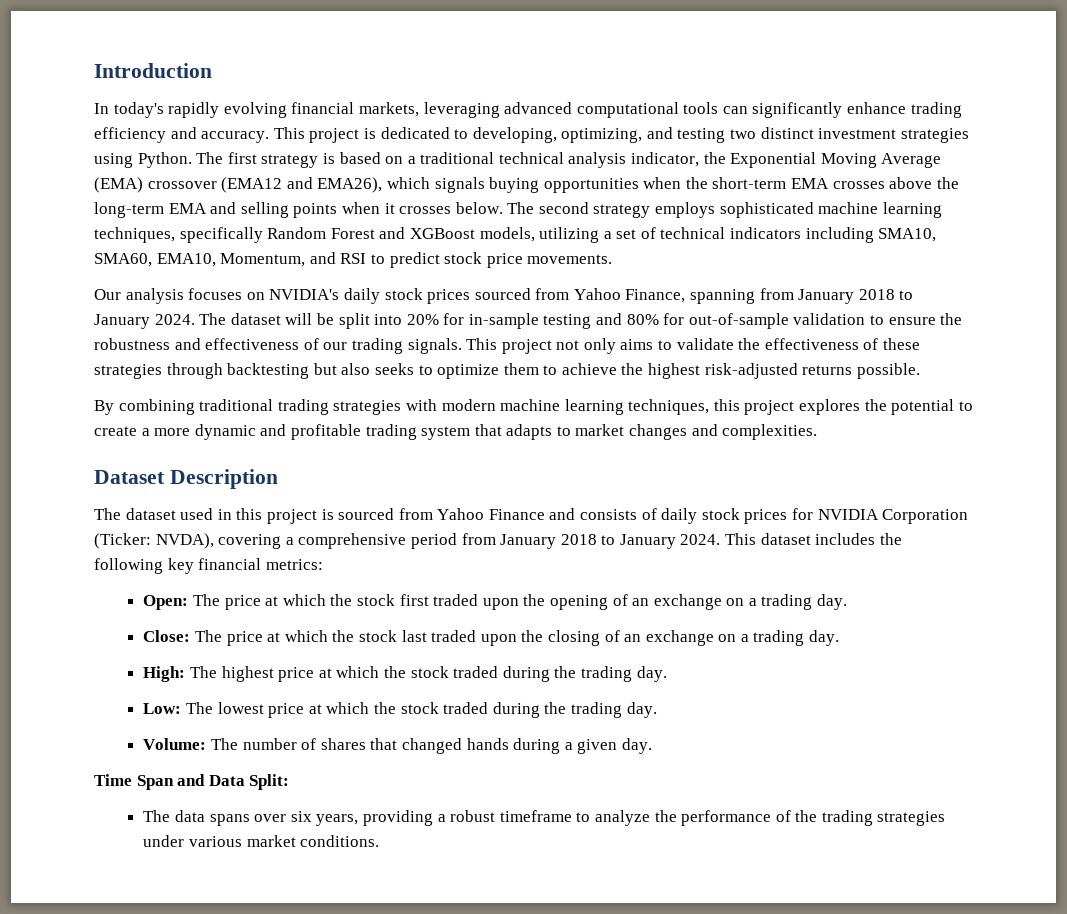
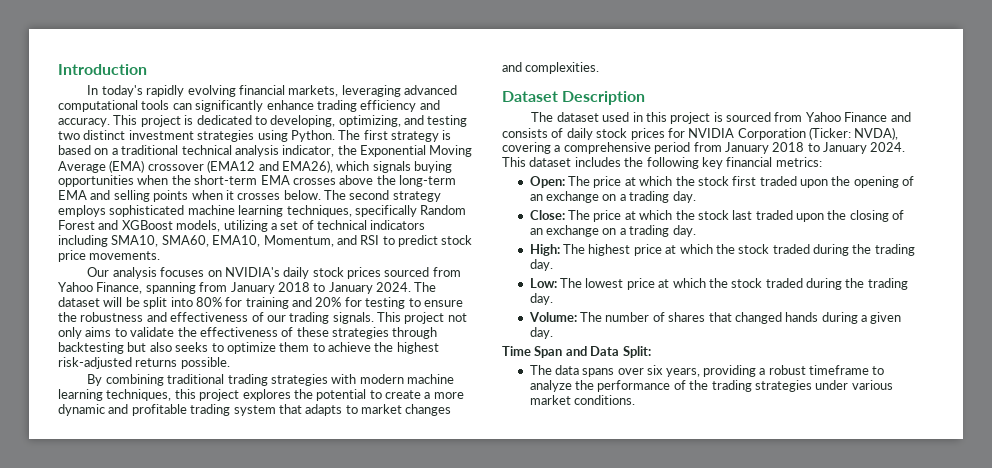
[406,313,866,329] 20% for in-sample testing and 80% for out-of-sample validation -> [195,297,406,309] 80% for training and 20% for testing

